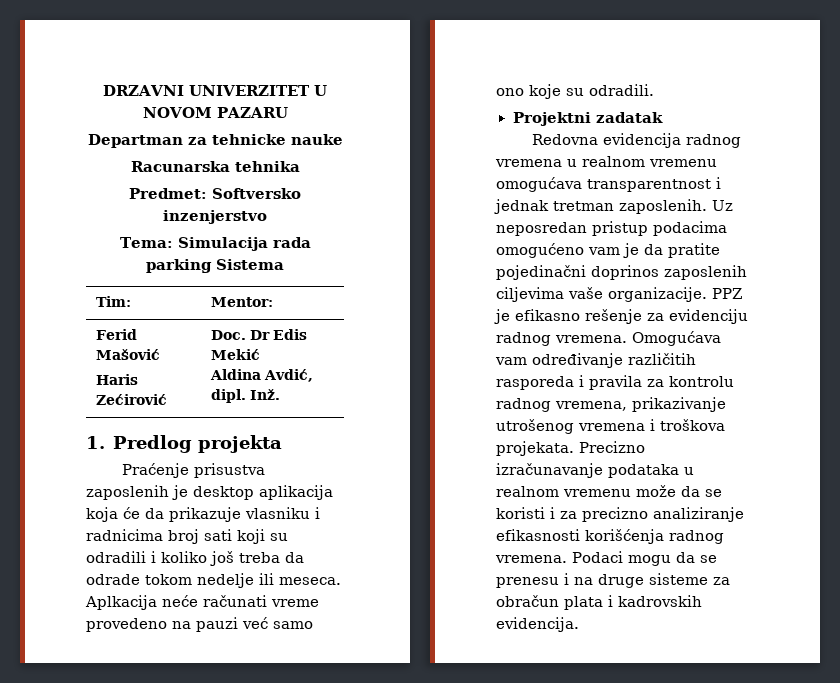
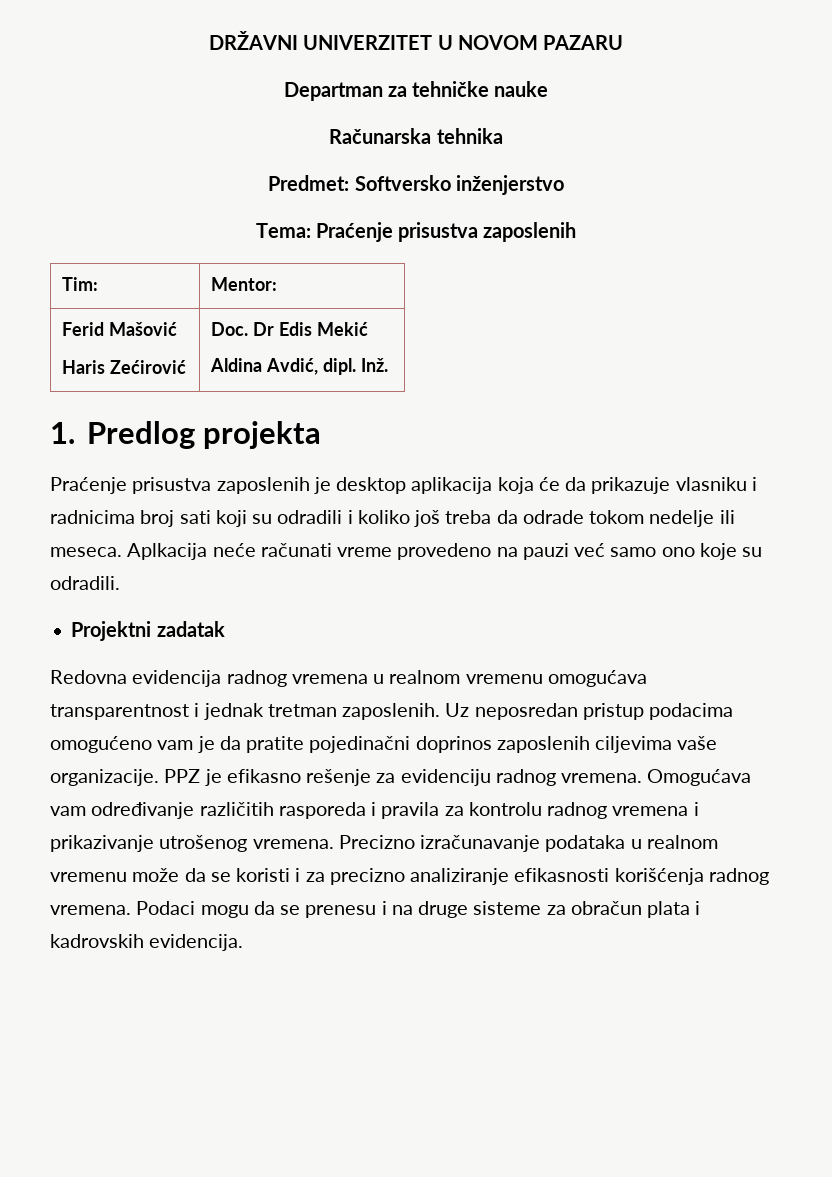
[103,85,185,96] DRZAVNI -> [208,31,298,50] DRŽAVNI
[211,134,286,145] tehnicke -> [412,81,490,97] tehničke
[130,161,230,172] Racunarska -> [329,128,432,144] Računarska
[163,210,267,224] inzenjerstvo -> [455,175,564,195] inženjerstvo
[177,237,311,251] [146,259,284,273] Simulacija rada parking Sistema -> [315,222,577,242] Praćenje prisustva zaposlenih
[555,397,726,412] [496,419,725,434] [496,441,574,456] vremena, prikazivanje utrošenog vremena i troškova projekata. -> [612,802,699,816] [50,835,334,852] vremena i prikazivanje utrošenog vremena.

